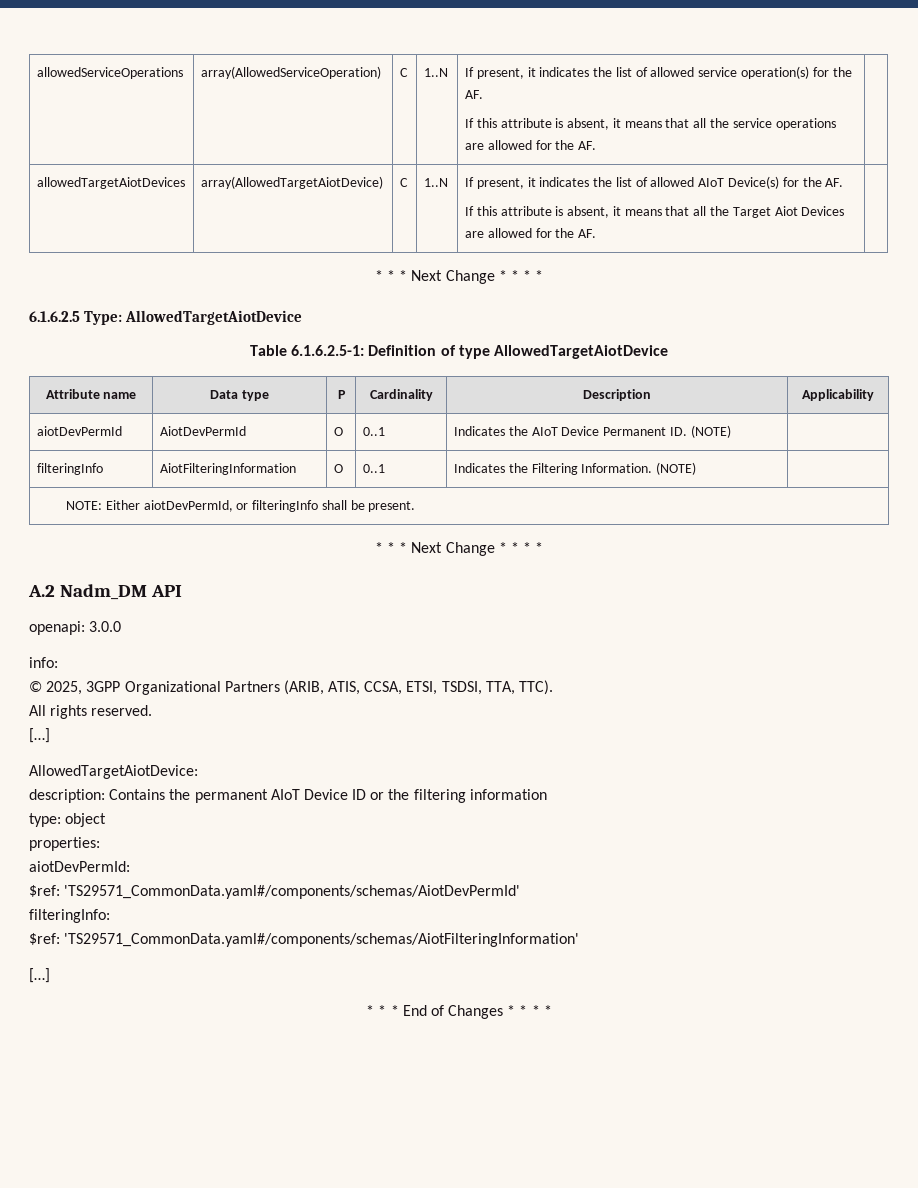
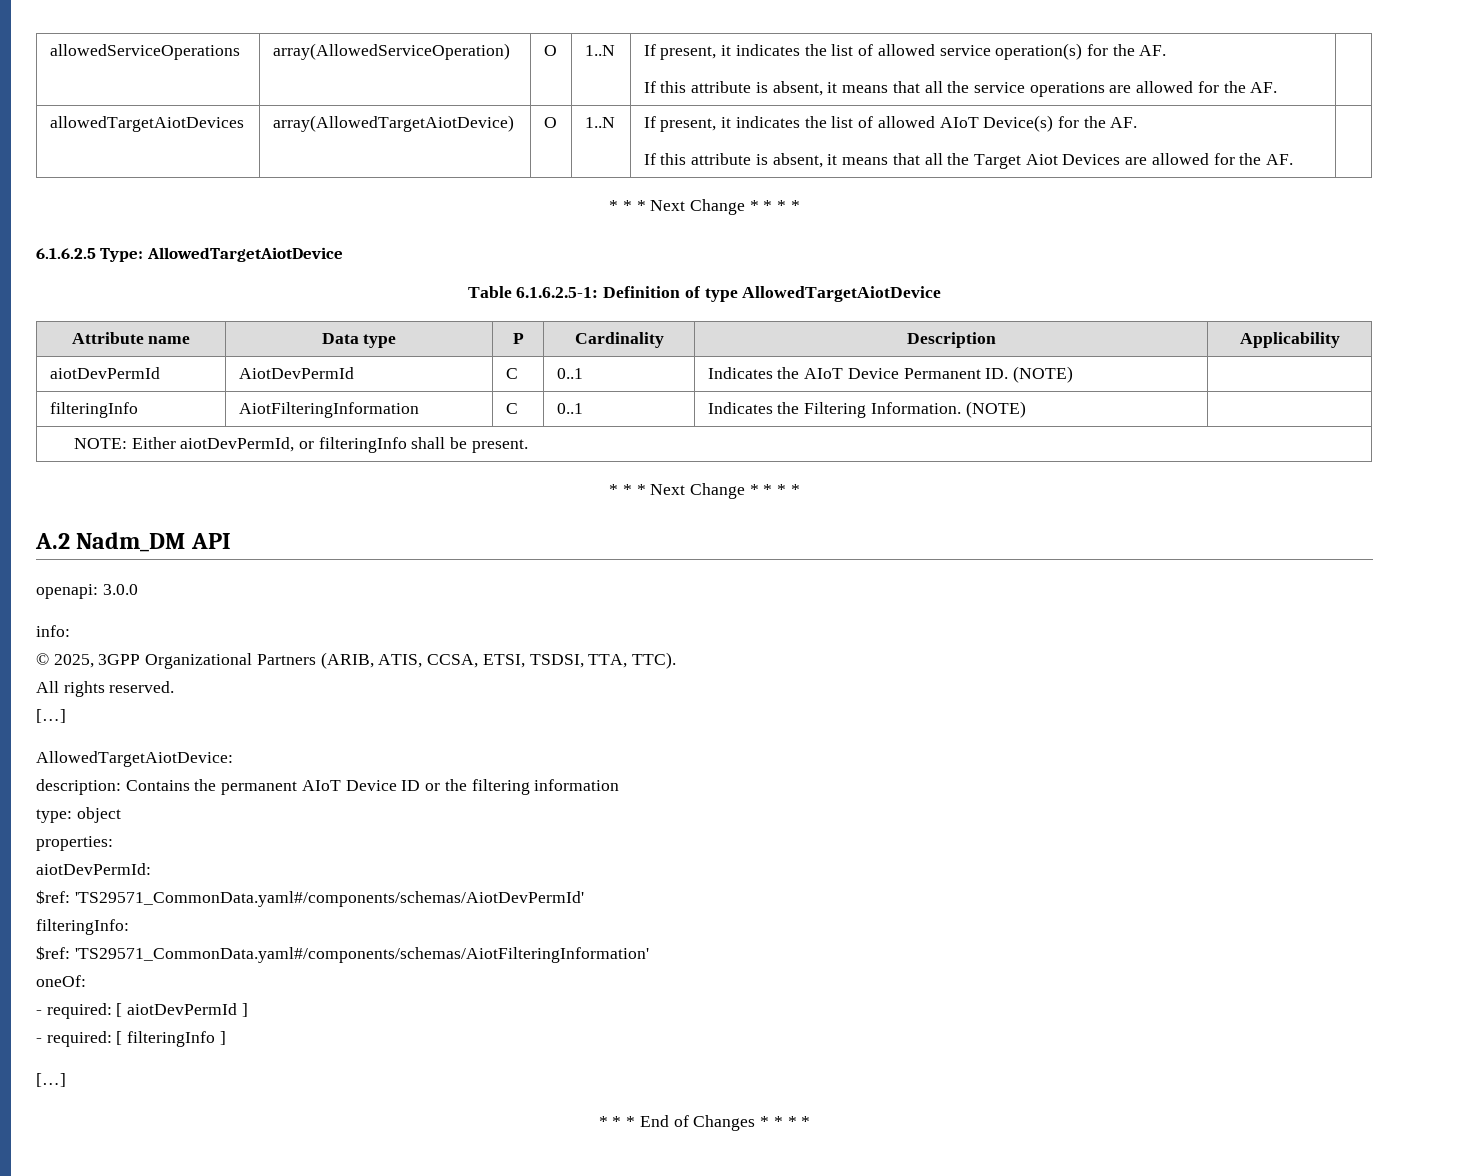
[399,68,408,77] C -> [543,45,557,56] O
[399,178,408,187] C -> [543,117,557,128] O
[333,427,343,436] O -> [505,368,518,379] C
[333,464,343,473] O -> [505,403,518,414] C
(580, 940) none -> [36,975,86,987] [36,1003,248,1019] [36,1031,226,1047] // oneOf: // - required: [ aiotDevPermId ] // - required: [ filteringInfo ]

